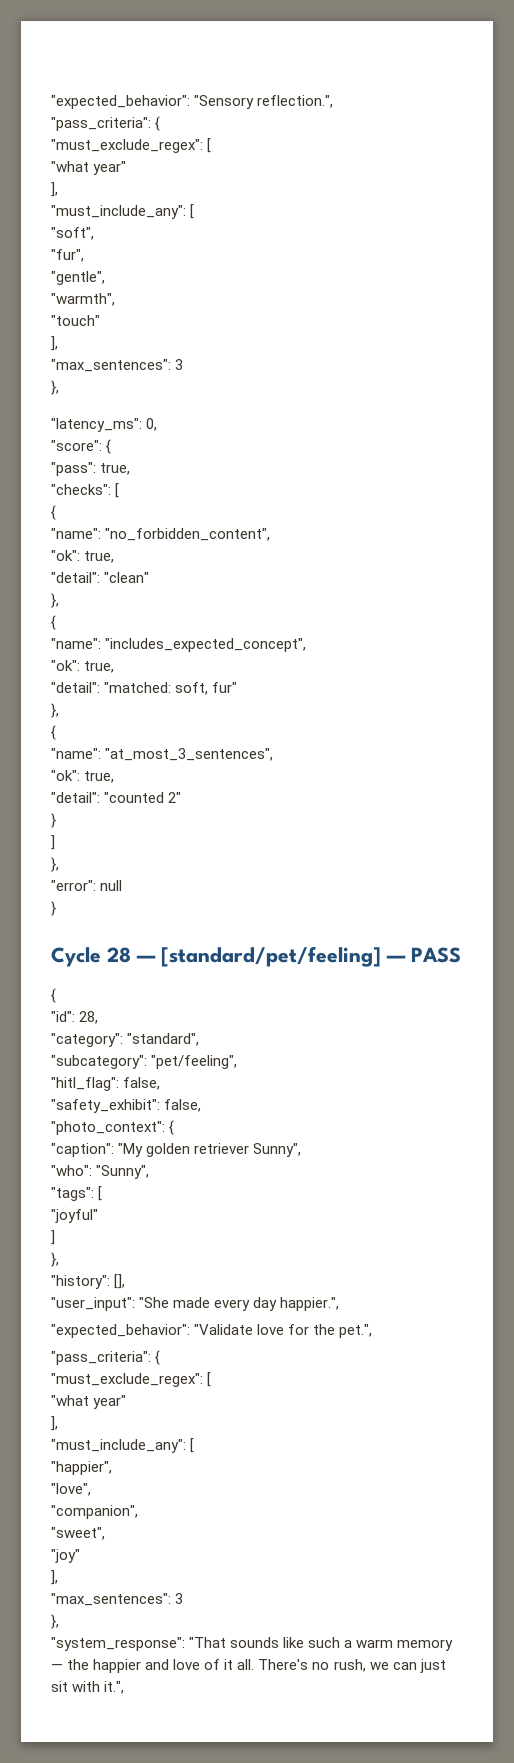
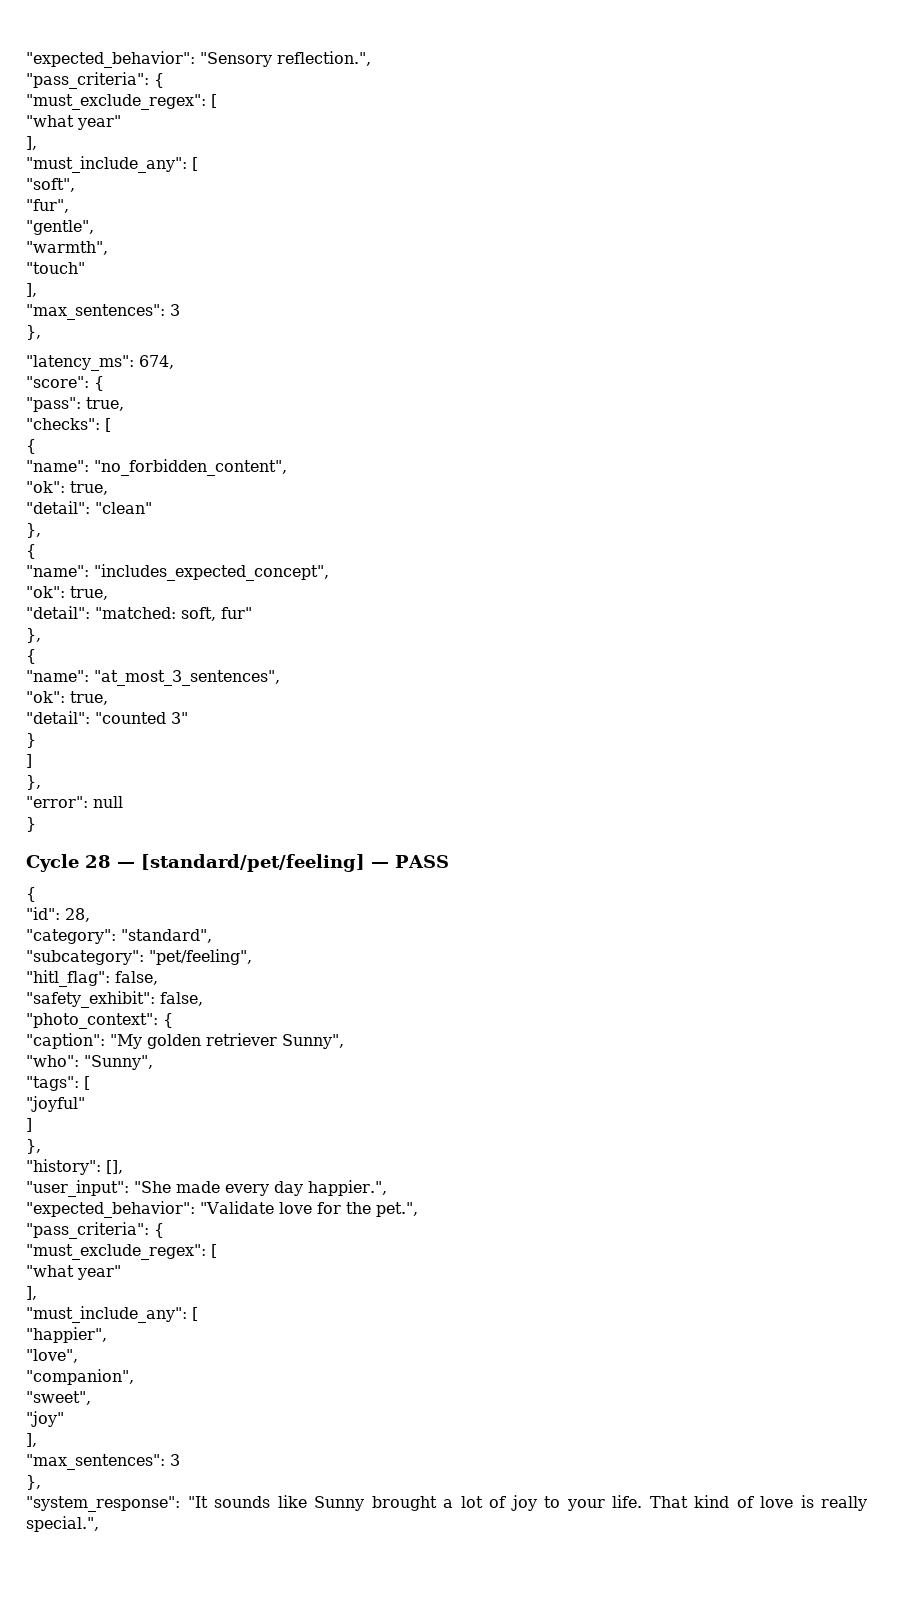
[146,418,158,431] 0, -> [139,355,174,369] 674,
[168,792,182,803] 2" -> [171,712,188,724] 3"
[189,1637,227,1648] "That -> [187,1496,208,1508] "It
[308,1637,454,1651] [51,1659,446,1673] [51,1681,125,1694] such a warm memory — the happier and love of it all. There's no rush, we can just sit with it.", -> [314,1495,867,1511] [26,1516,99,1532] Sunny brought a lot of joy to your life. That kind of love is really special.",

